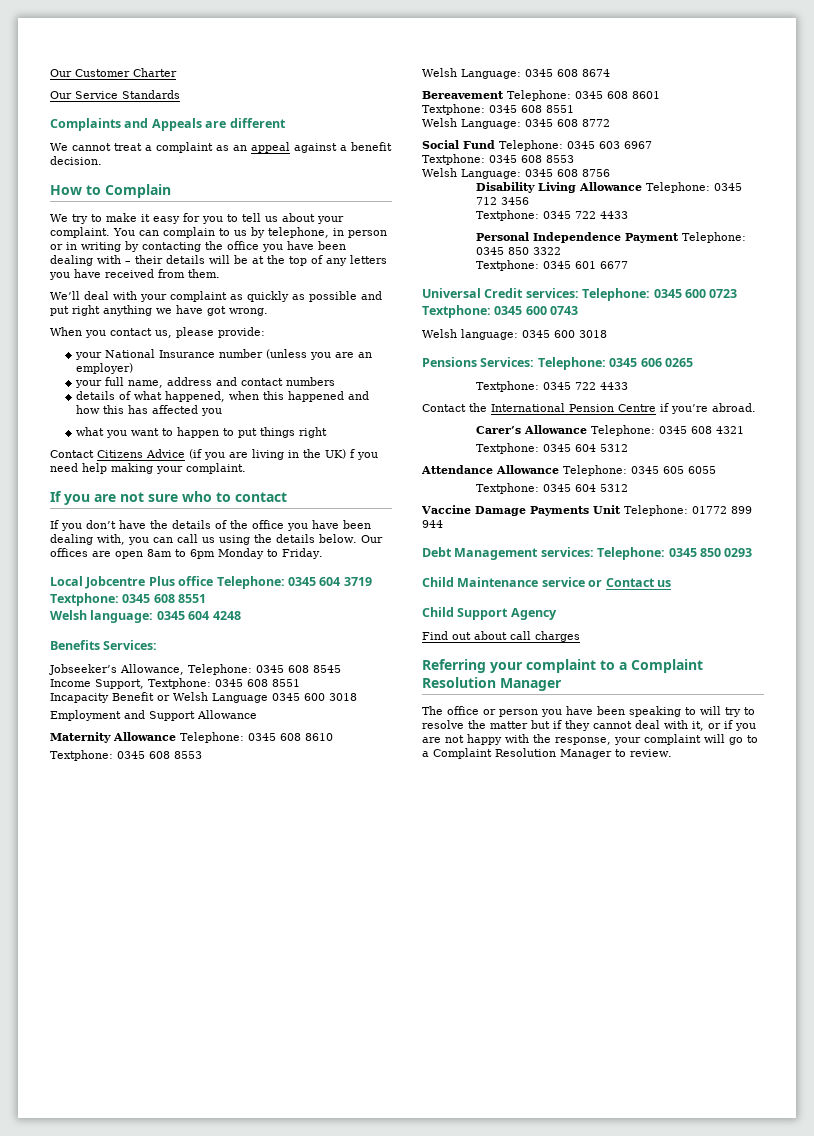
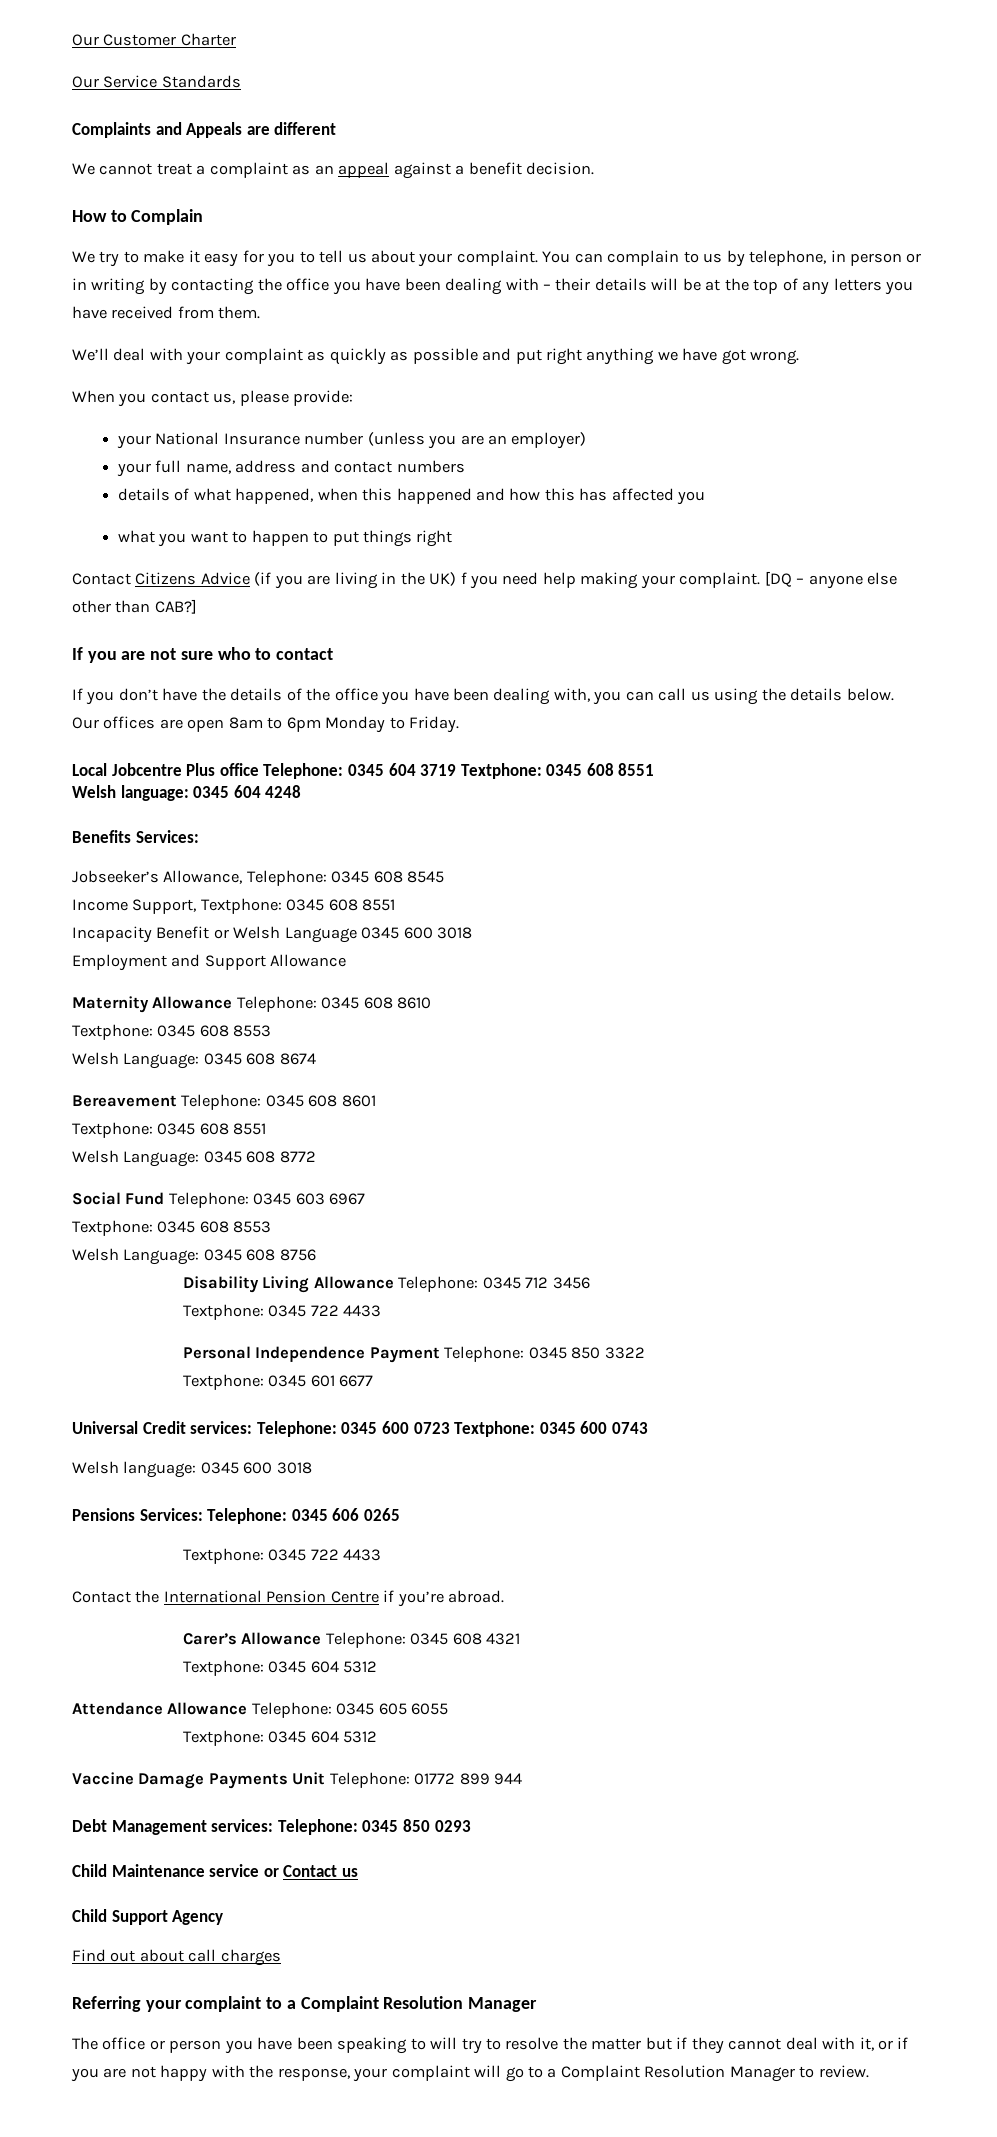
(246, 468) none -> [764,571,898,589] [72,599,197,614] [DQ – anyone else other than CAB?]

